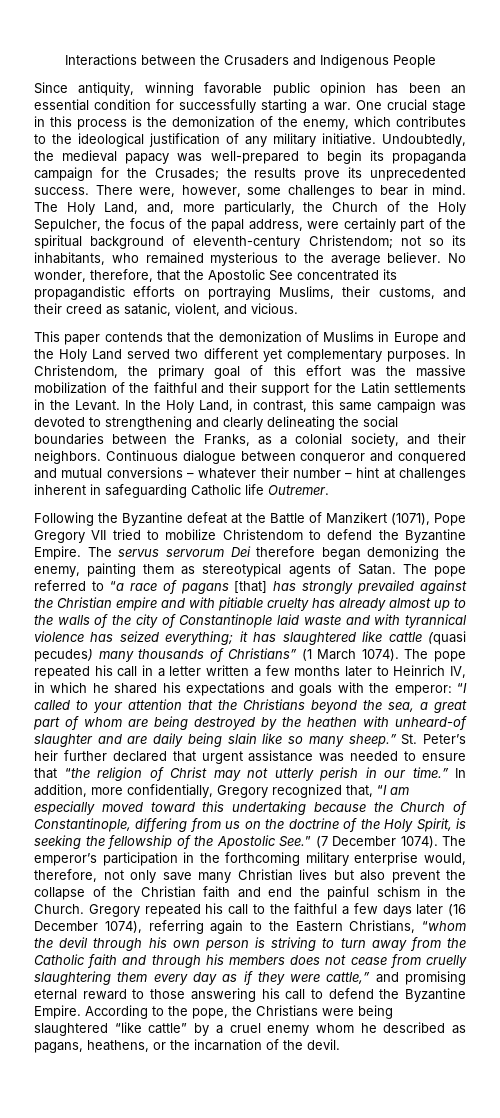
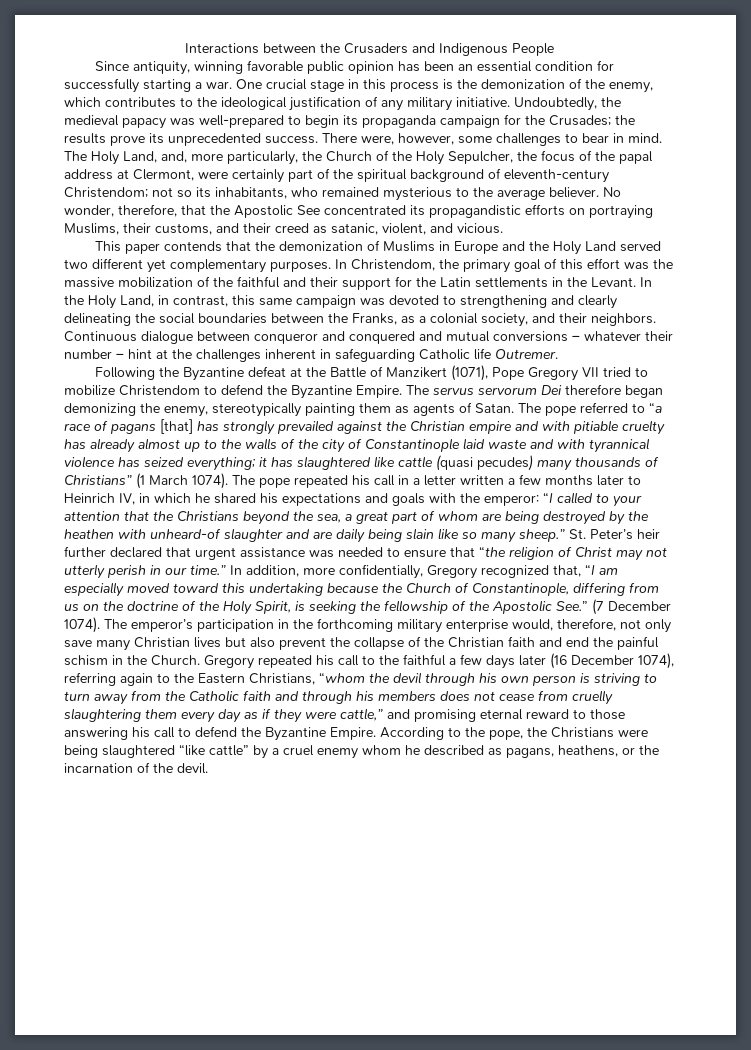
[248,219,303,231] address, -> [64,169,194,181] address at Clermont,
(395, 473) none -> [172,349,192,359] the
(80, 571) none -> [212,403,301,417] stereotypically
[202,563,282,577] stereotypical -> (409, 410) none

